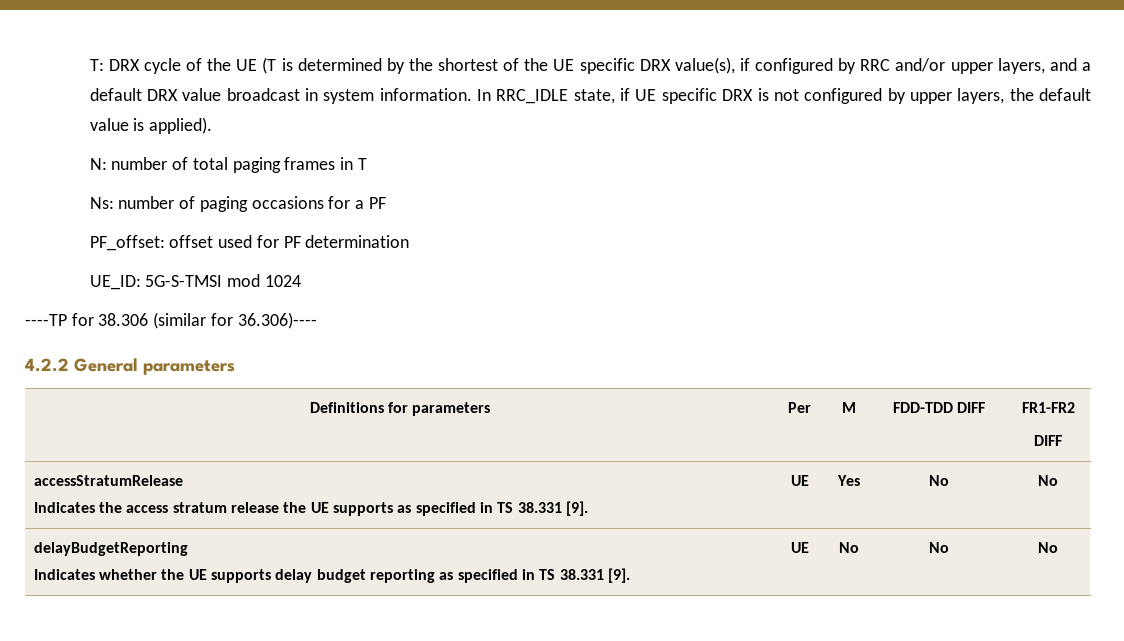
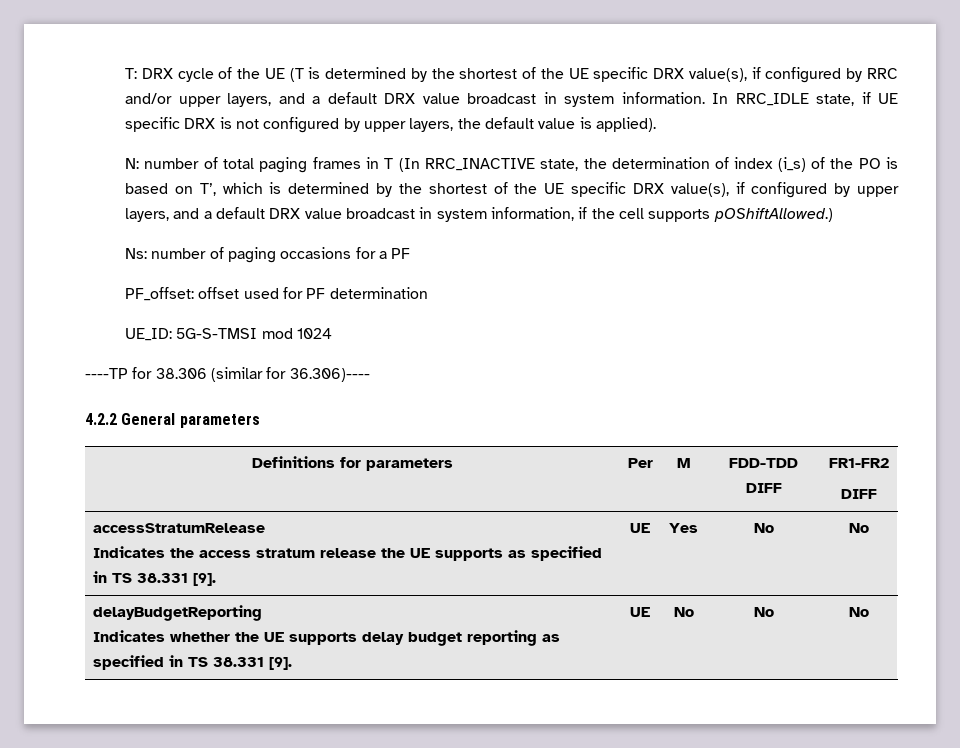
(367, 164) none -> [398,157,898,172] [125,182,899,198] [125,207,833,222] (In RRC_INACTIVE state, the determination of index (i_s) of the PO is based on T’, which is determined by the shortest of the UE specific DRX value(s), if configured by upper layers, and a default DRX value broadcast in system information, if the cell supports pOShiftAllowed.)

